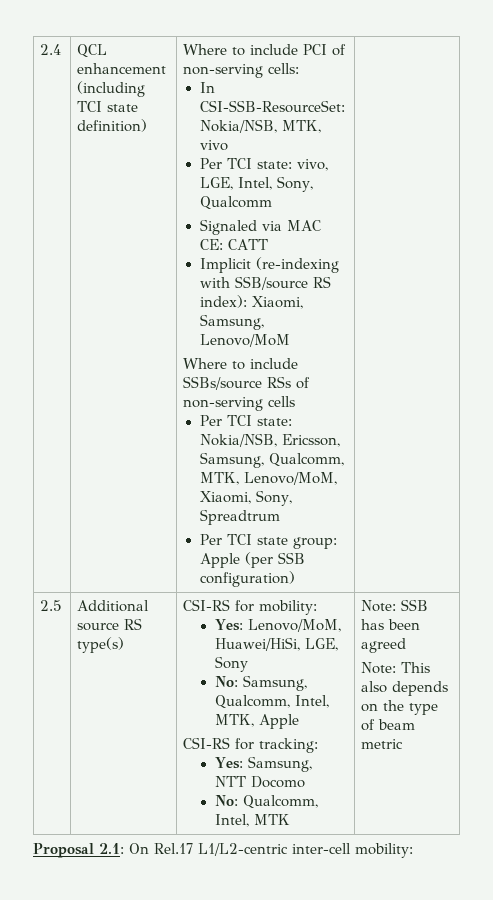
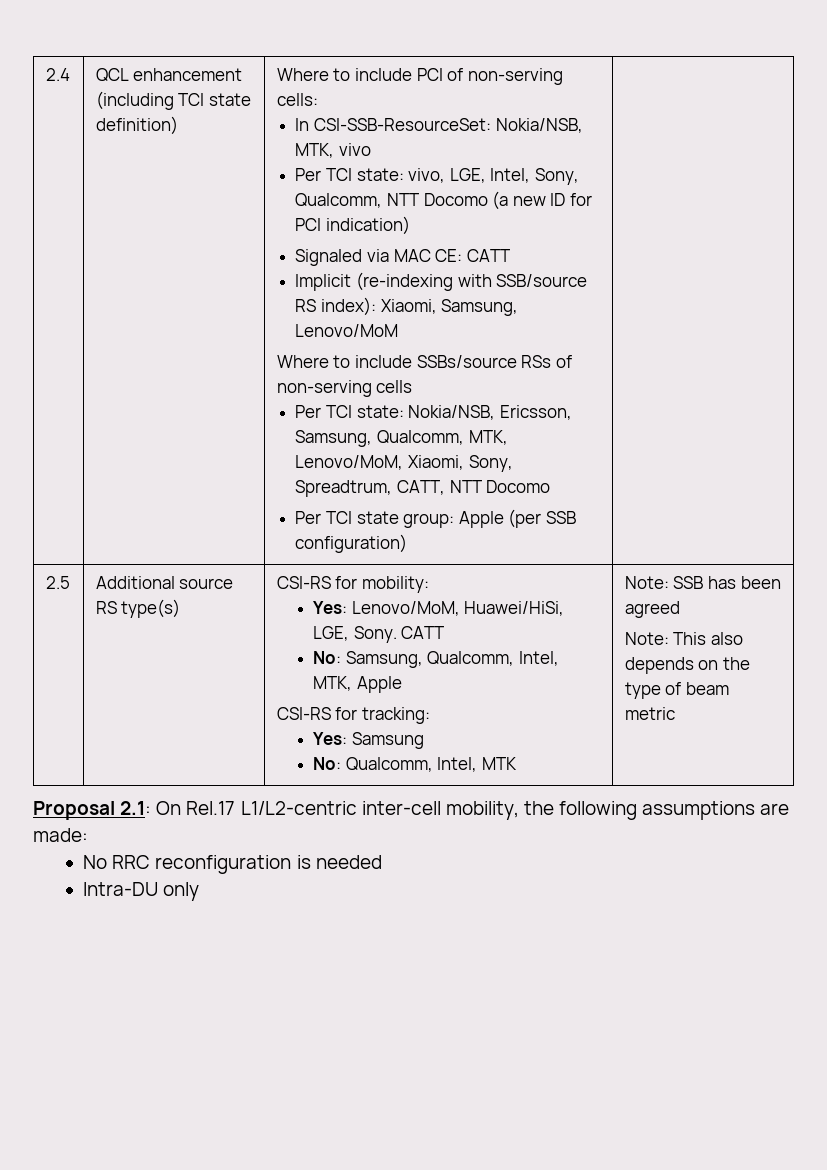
[199,196,272,210] Qualcomm -> [295,191,593,210] [295,216,411,235] Qualcomm, NTT Docomo (a new ID for PCI indication)
[199,509,280,525] Spreadtrum -> [295,480,551,497] Spreadtrum, CATT, NTT Docomo
[214,656,248,672] Sony -> [353,626,445,643] Sony. CATT
[247,756,312,772] [214,776,305,788] Samsung, NTT Docomo -> [351,732,424,749] Samsung
[355,843,413,858] mobility: -> [445,801,790,820] [33,828,88,842] [83,855,382,874] [83,882,200,901] mobility, the following assumptions are made: // No RRC reconfiguration is needed // Intra-DU only

